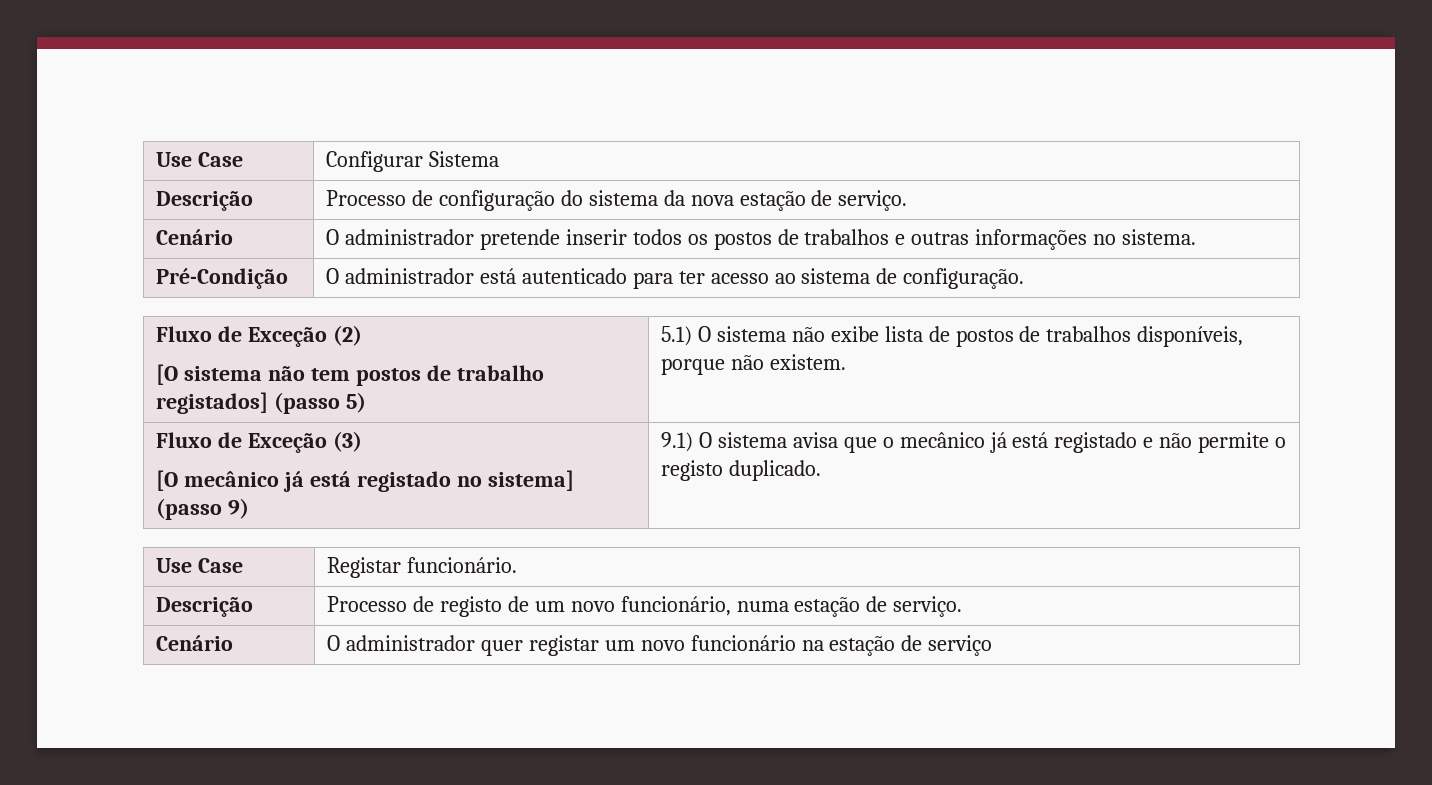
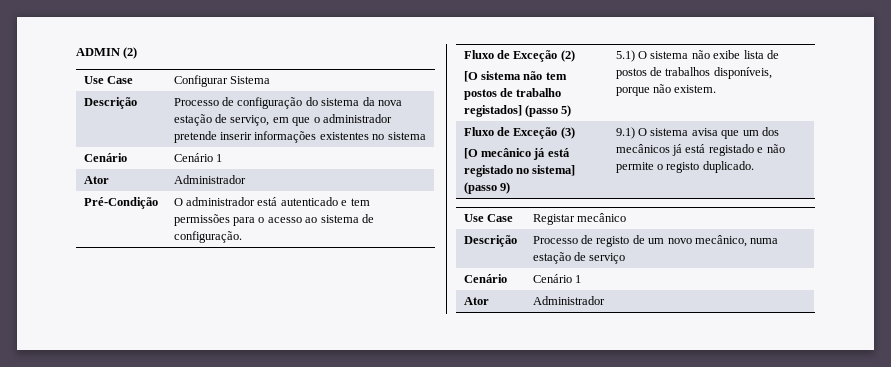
(155, 159) none -> [76,47,138,59] ADMIN (2) //
[838,190,908,211] [155,229,233,245] [325,229,1197,250] serviço. // Cenário | O administrador pretende inserir todos os postos de trabalhos e outras informações no sistema. -> [230,114,392,126] [173,131,426,143] [83,153,127,162] [173,153,223,162] [83,176,109,184] [173,175,246,184] serviço, em que o administrador pretende inserir informações existentes no sistema // Cenário | Cenário 1 // Ator | Administrador
[632,271,705,289] para ter -> [341,198,370,206] [173,214,265,226] e tem permissões para o
[882,432,985,448] o mecânico -> [742,127,779,136] [615,144,670,153] um dos mecânicos
[406,557,517,573] funcionário. -> [577,213,627,222] mecânico
[620,596,731,616] funcionário, -> [694,235,747,247] mecânico,
[893,596,963,617] [155,635,233,651] [326,635,993,656] serviço. // Cenário | O administrador quer registar um novo funcionário na estação de serviço -> [589,253,626,264] [463,274,507,283] [532,274,582,283] [463,297,489,305] [532,296,605,305] serviço // Cenário | Cenário 1 // Ator | Administrador

